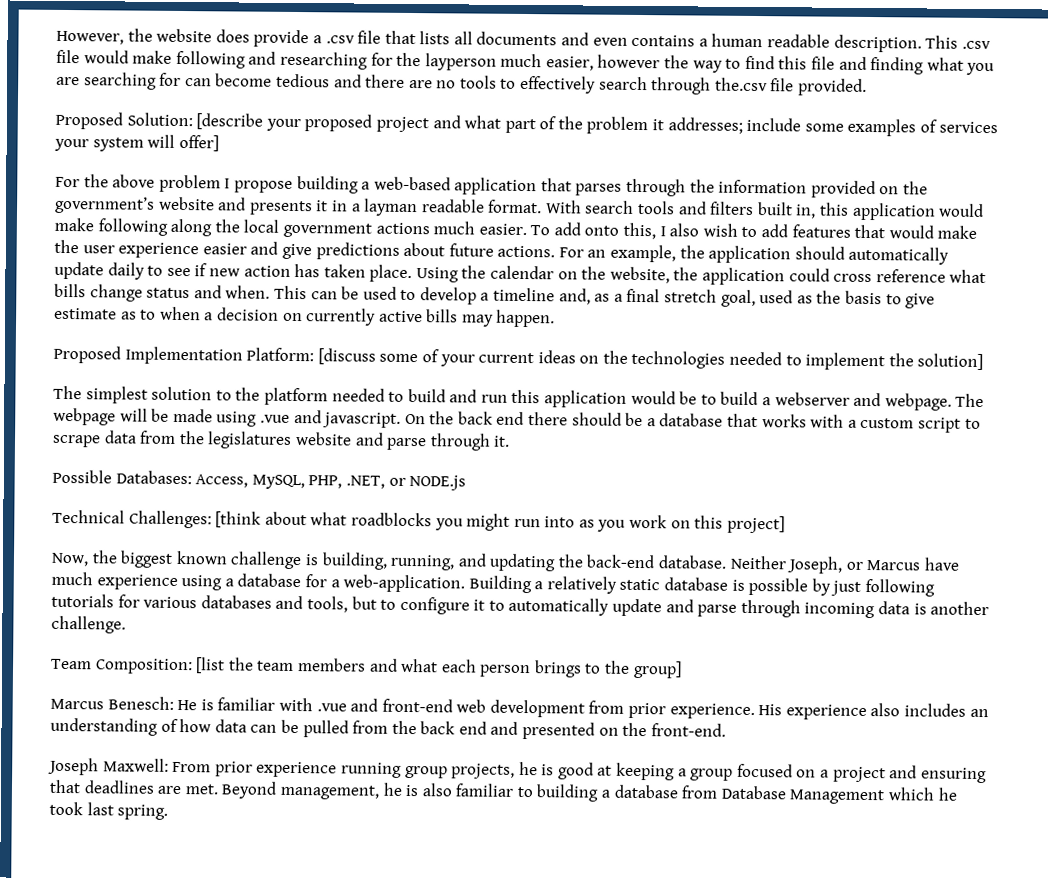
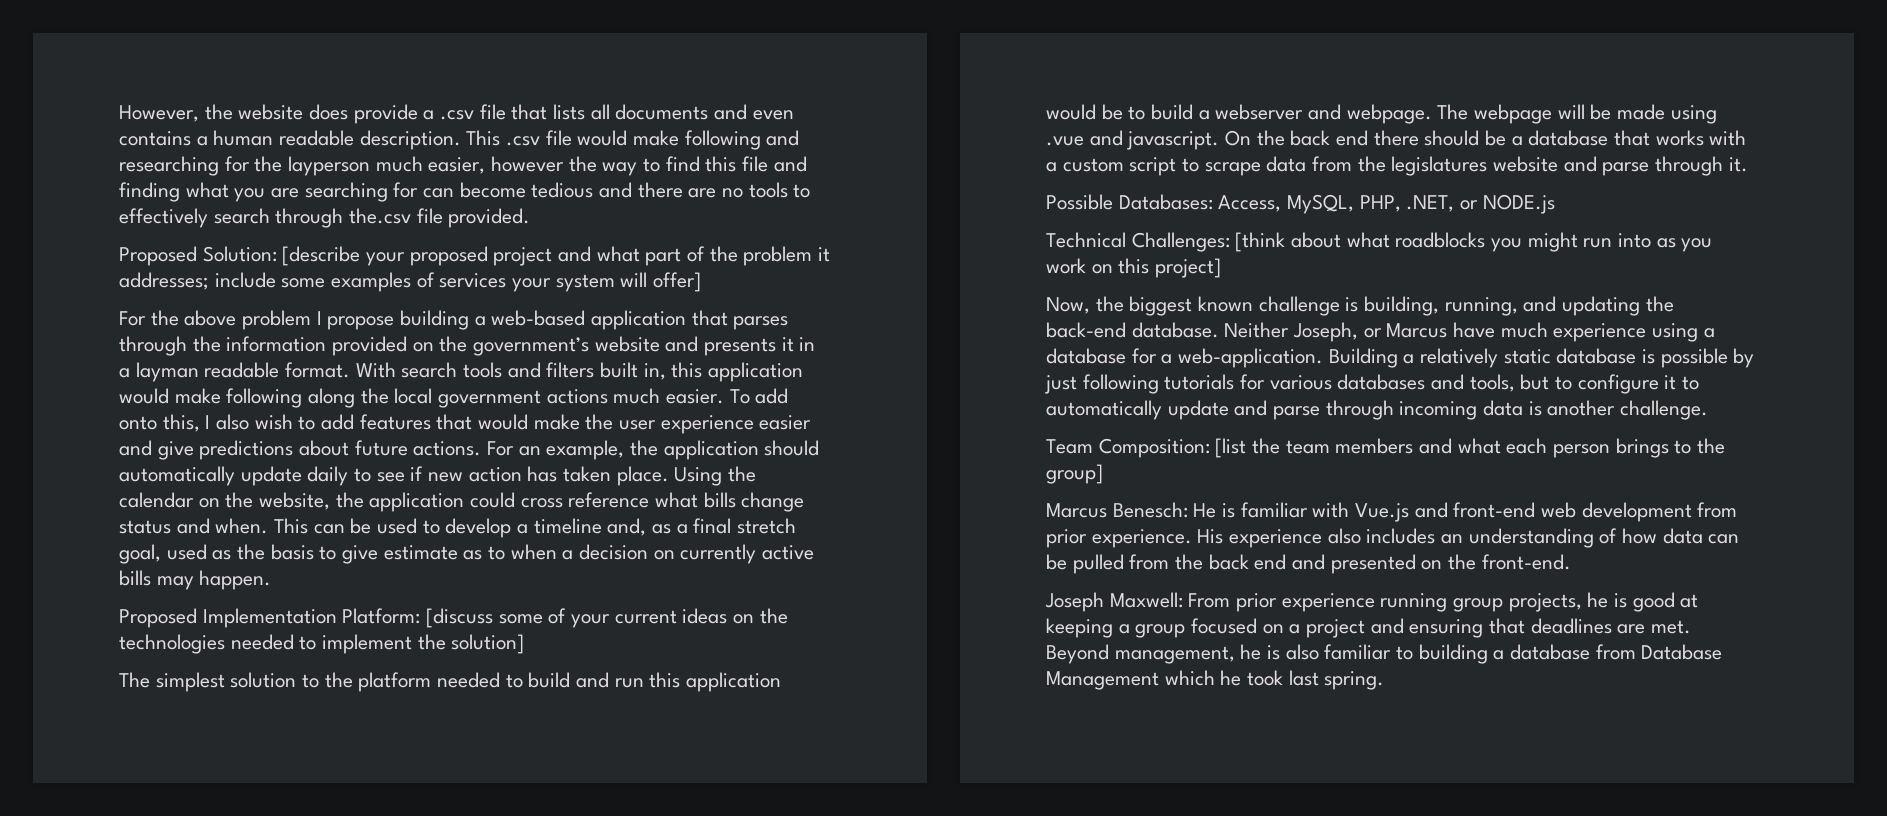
[316,703,347,712] .vue -> [1355,503,1410,522] Vue.js

